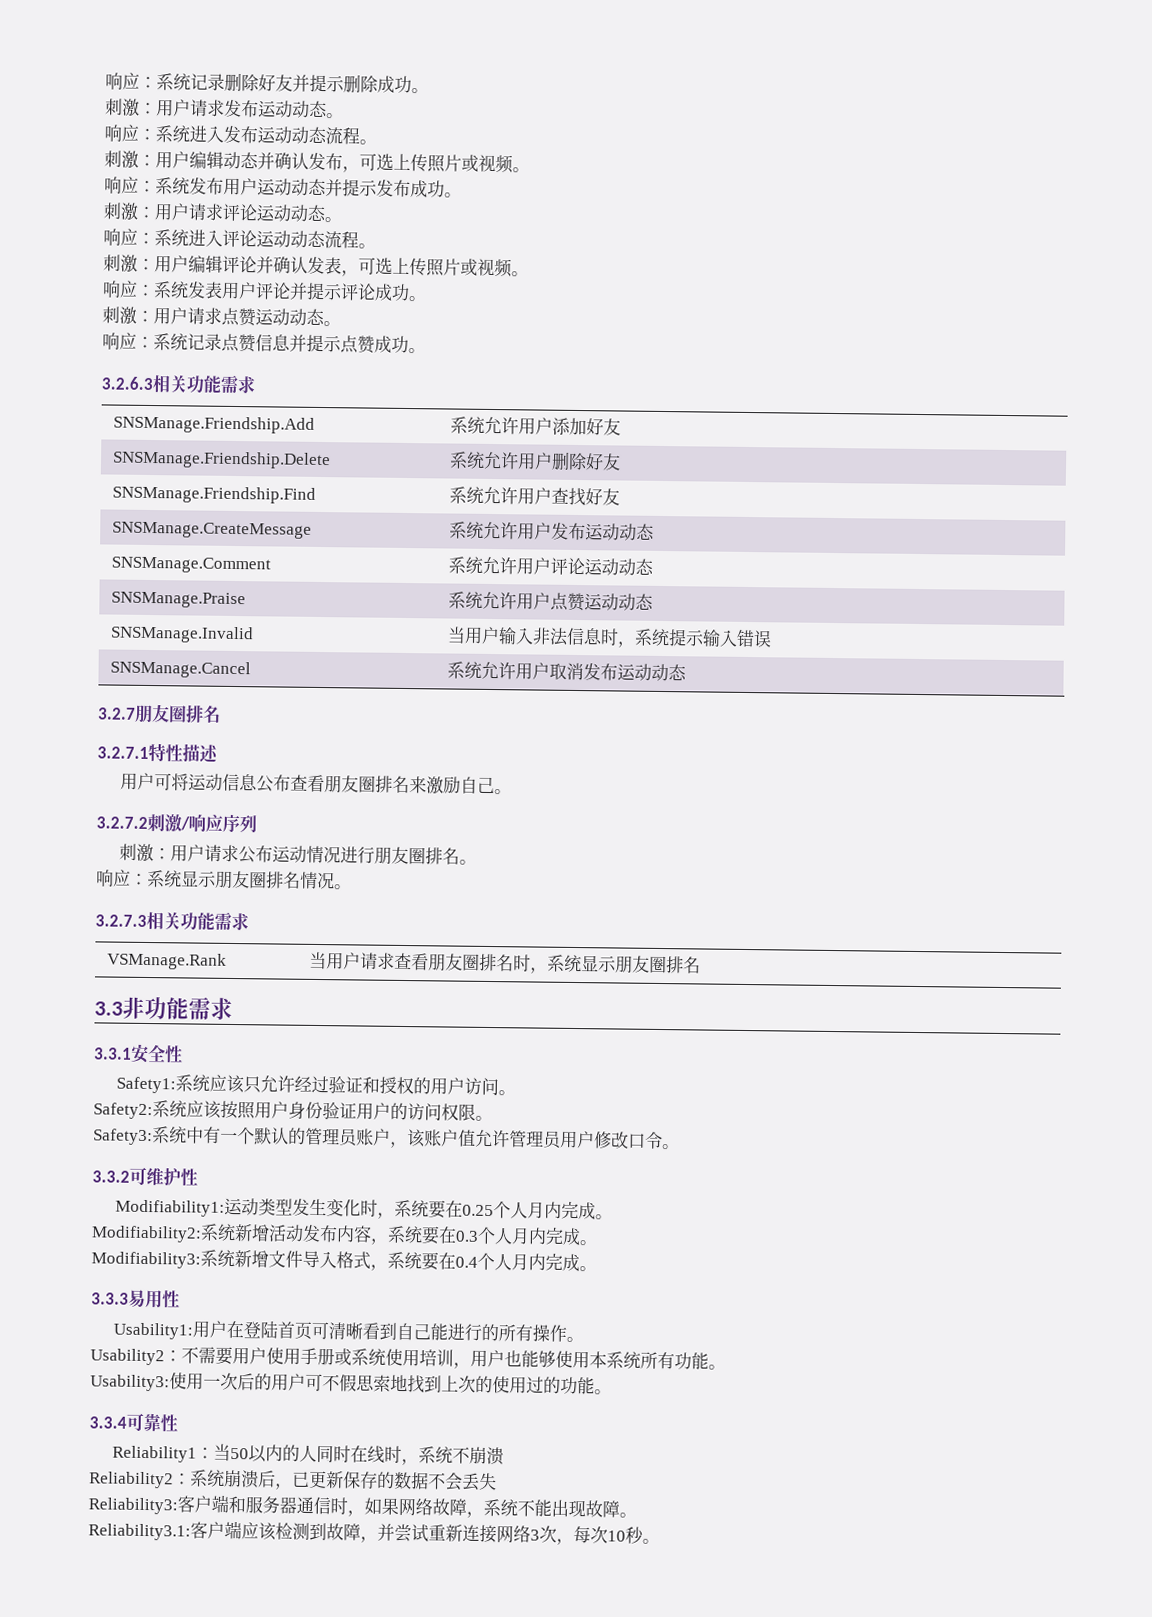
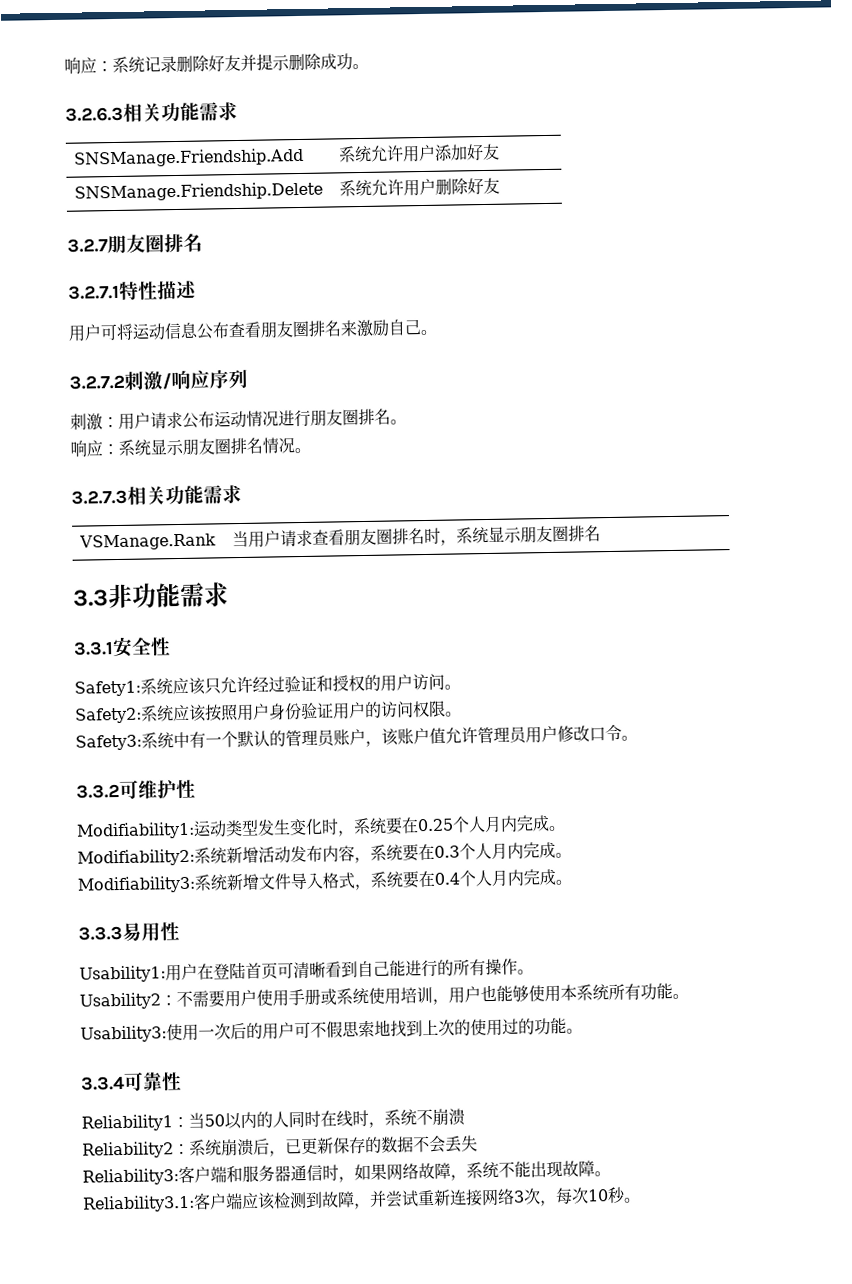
[105,98,344,119] [104,124,377,145] [104,150,530,174] [104,176,462,198] [103,202,342,223] [103,228,376,249] [103,254,529,278] [102,280,426,302] [102,306,341,327] [102,332,426,354] // 刺激：用户请求发布运动动态。 // 响应：系统进入发布运动动态流程。 // 刺激：用户编辑动态并确认发布，可选上传照片或视频。 // 响应：系统发布用户运动动态并提示发布成功。 // 刺激：用户请求评论运动动态。 // 响应：系统进入评论运动动态流程。 // 刺激：用户编辑评论并确认发表，可选上传照片或视频。 // 响应：系统发表用户评论并提示评论成功。 // 刺激：用户请求点赞运动动态。 // 响应：系统记录点赞信息并提示点赞成功。 -> (369, 66) none
[111,485,316,504] [448,486,620,507] [111,521,312,539] [448,521,655,541] [110,556,271,574] [447,556,654,576] [110,591,246,609] [447,591,654,612] [109,625,254,644] [446,626,772,648] [109,660,251,679] [446,661,687,682] // SNSManage.Friendship.Find | 系统允许用户查找好友 // SNSManage.CreateMessage | 系统允许用户发布运动动态 // SNSManage.Comment | 系统允许用户评论运动动态 // SNSManage.Praise | 系统允许用户点赞运动动态 // SNSManage.Invalid | 当用户输入非法信息时，系统提示输入错误 // SNSManage.Cancel | 系统允许用户取消发布运动动态 -> (501, 186) none

